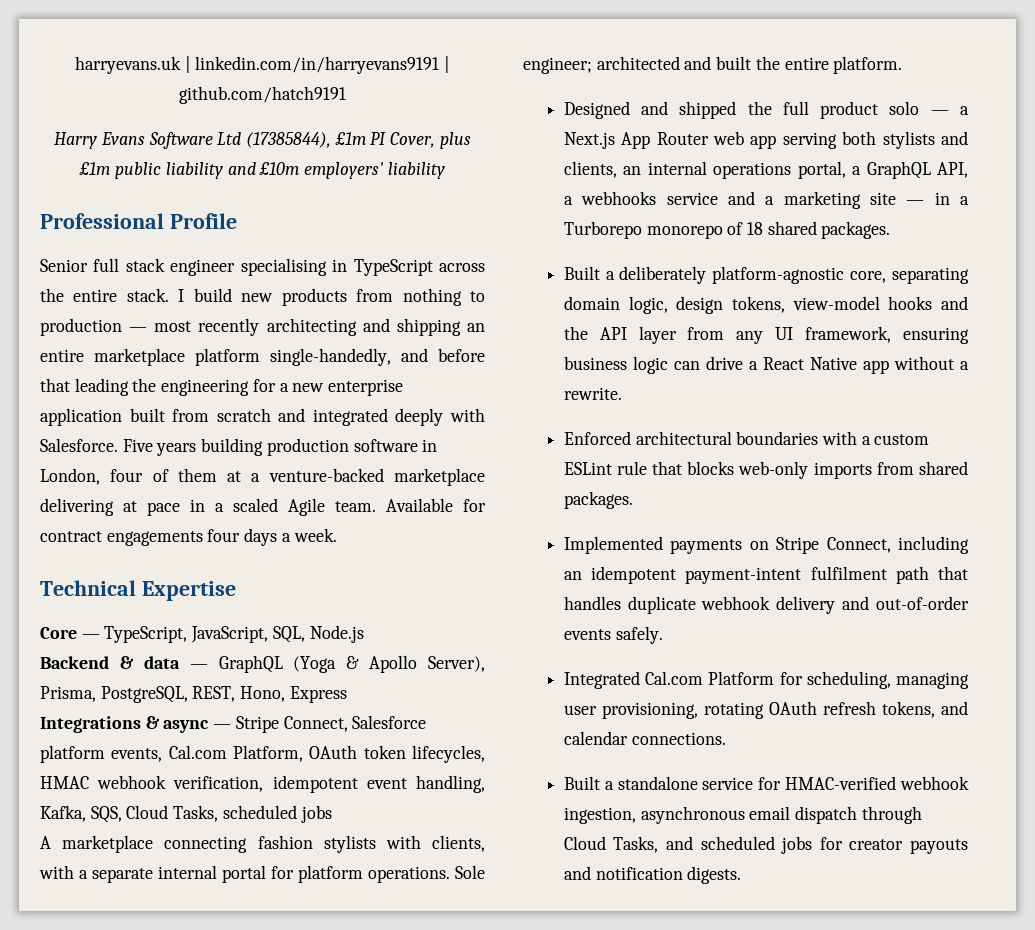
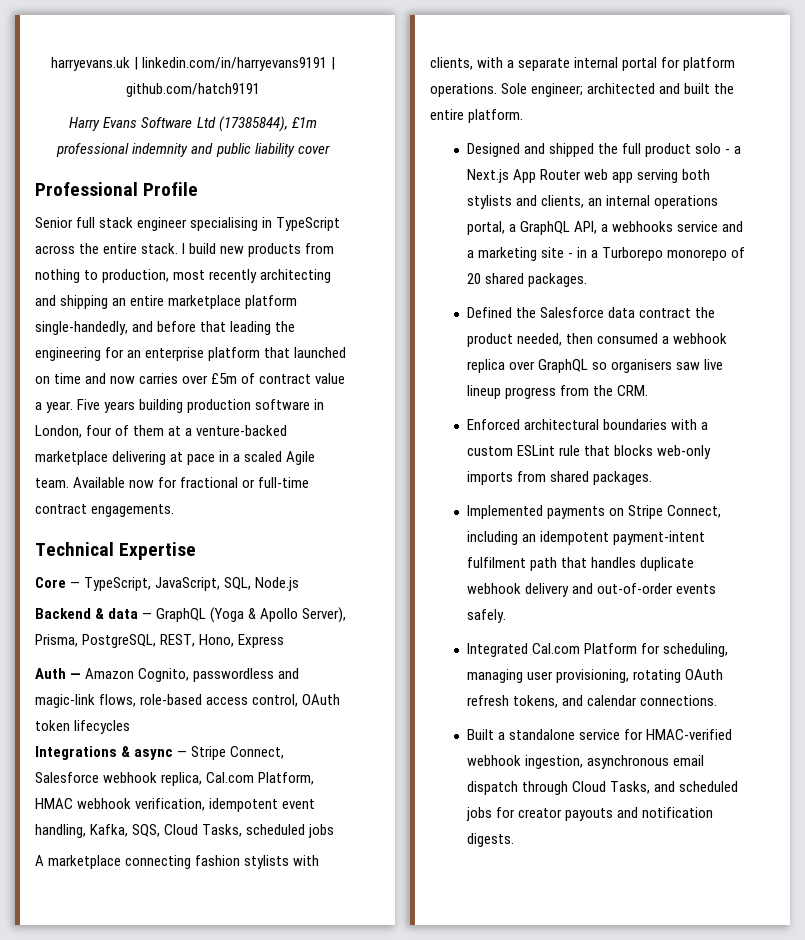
[370,132,471,149] [79,162,445,179] PI Cover, plus £1m public liability and £10m employers' liability -> [56,143,330,157] professional indemnity and public liability cover
[40,318,148,336] production — -> [102,269,170,283] production,
[279,379,404,396] [40,408,485,426] [40,438,118,452] a new enterprise application built from scratch and integrated deeply with Salesforce. -> [127,347,347,361] [35,373,346,384] [35,401,74,413] an enterprise platform that launched on time and now carries over £5m of contract value a year.
[463,499,486,512] [40,528,337,546] for contract engagements four days a week. -> [129,477,310,488] [35,504,175,517] now for fractional or full-time contract engagements.
(347, 694) none -> [35,668,300,682] [35,694,341,708] [35,720,131,734] // Auth — Amazon Cognito, passwordless and magic-link flows, role-based access control, OAuth token lifecycles
[40,745,485,763] platform events, Cal.com Platform, OAuth token lifecycles, -> [103,772,315,786] webhook replica, Cal.com Platform,
[930,110,949,115] — -> [725,149,731,154] -
[906,200,925,205] — -> [568,253,574,258] -
[746,221,891,239] [563,266,969,284] [563,296,968,314] [563,326,969,344] [563,356,969,374] [563,387,622,400] 18 shared packages. // Built a deliberately platform-agnostic core, separating domain logic, design tokens, view-model hooks and the API layer from any UI framework, ensuring business logic can drive a React Native app without a rewrite. -> [467,273,588,287] [467,307,716,318] [467,333,728,347] [467,359,724,373] [467,385,649,399] 20 shared packages. // Defined the Salesforce data contract the product needed, then consumed a webhook replica over GraphQL so organisers saw live lineup progress from the CRM.

